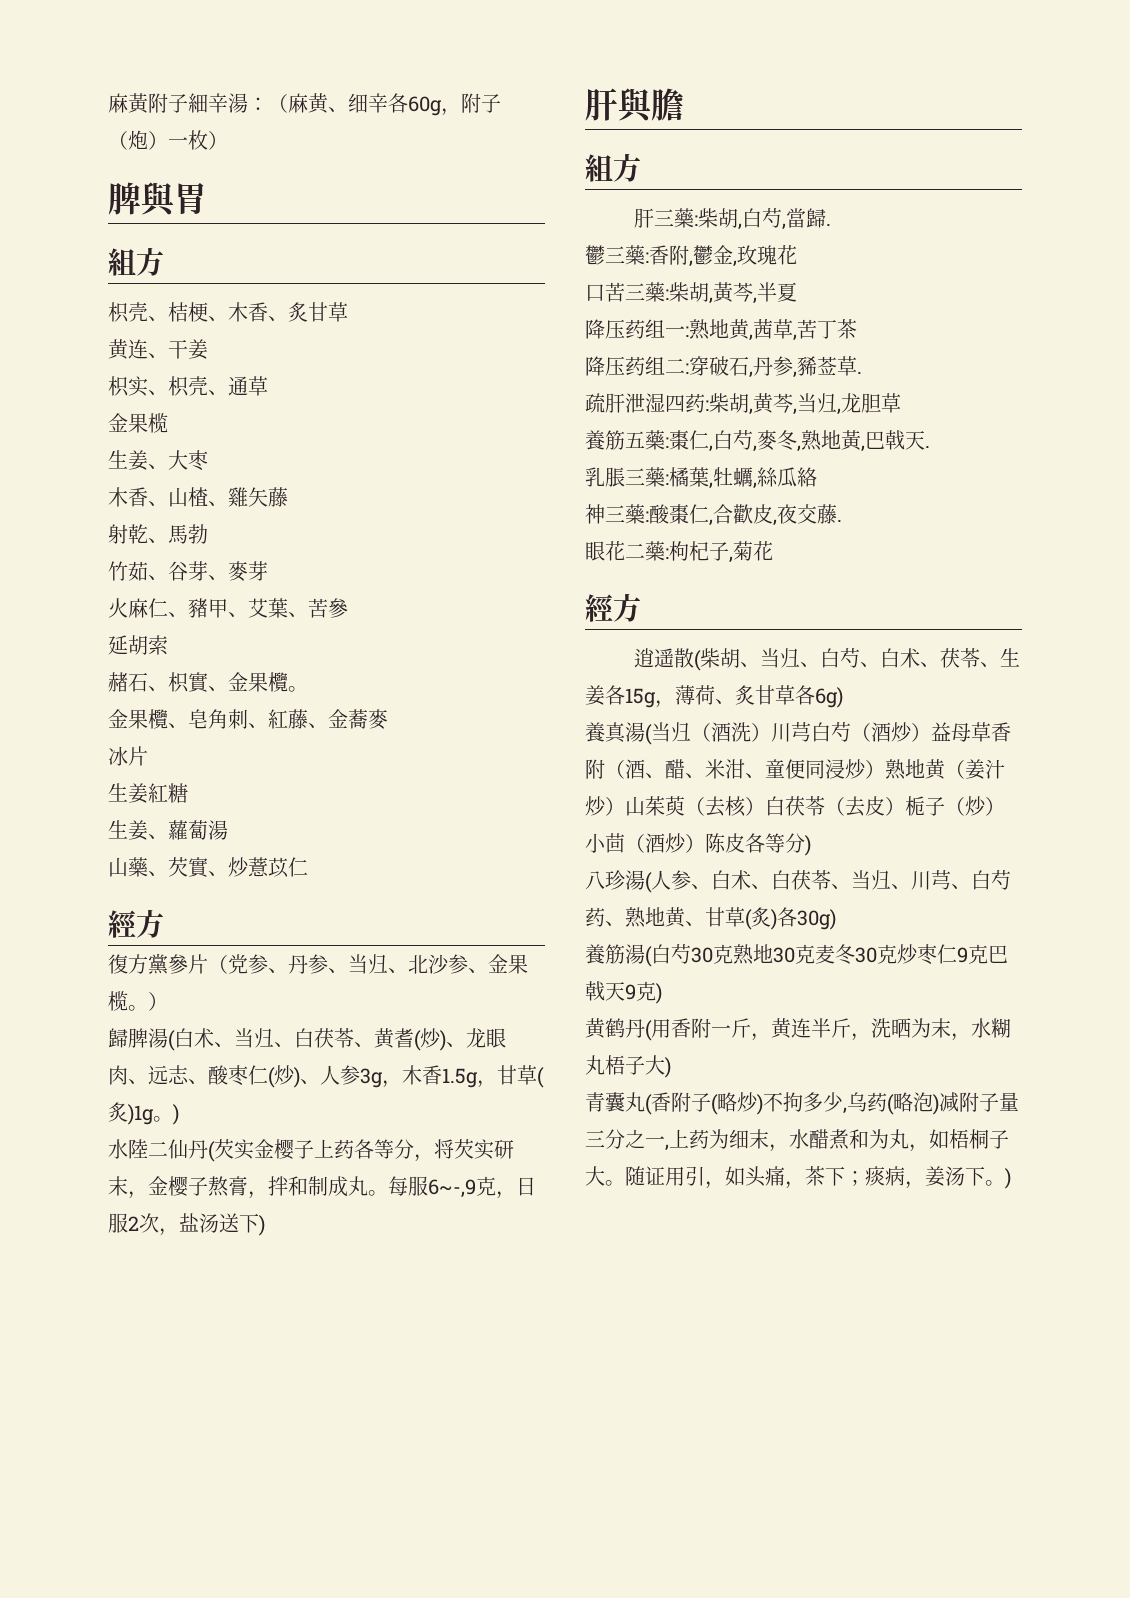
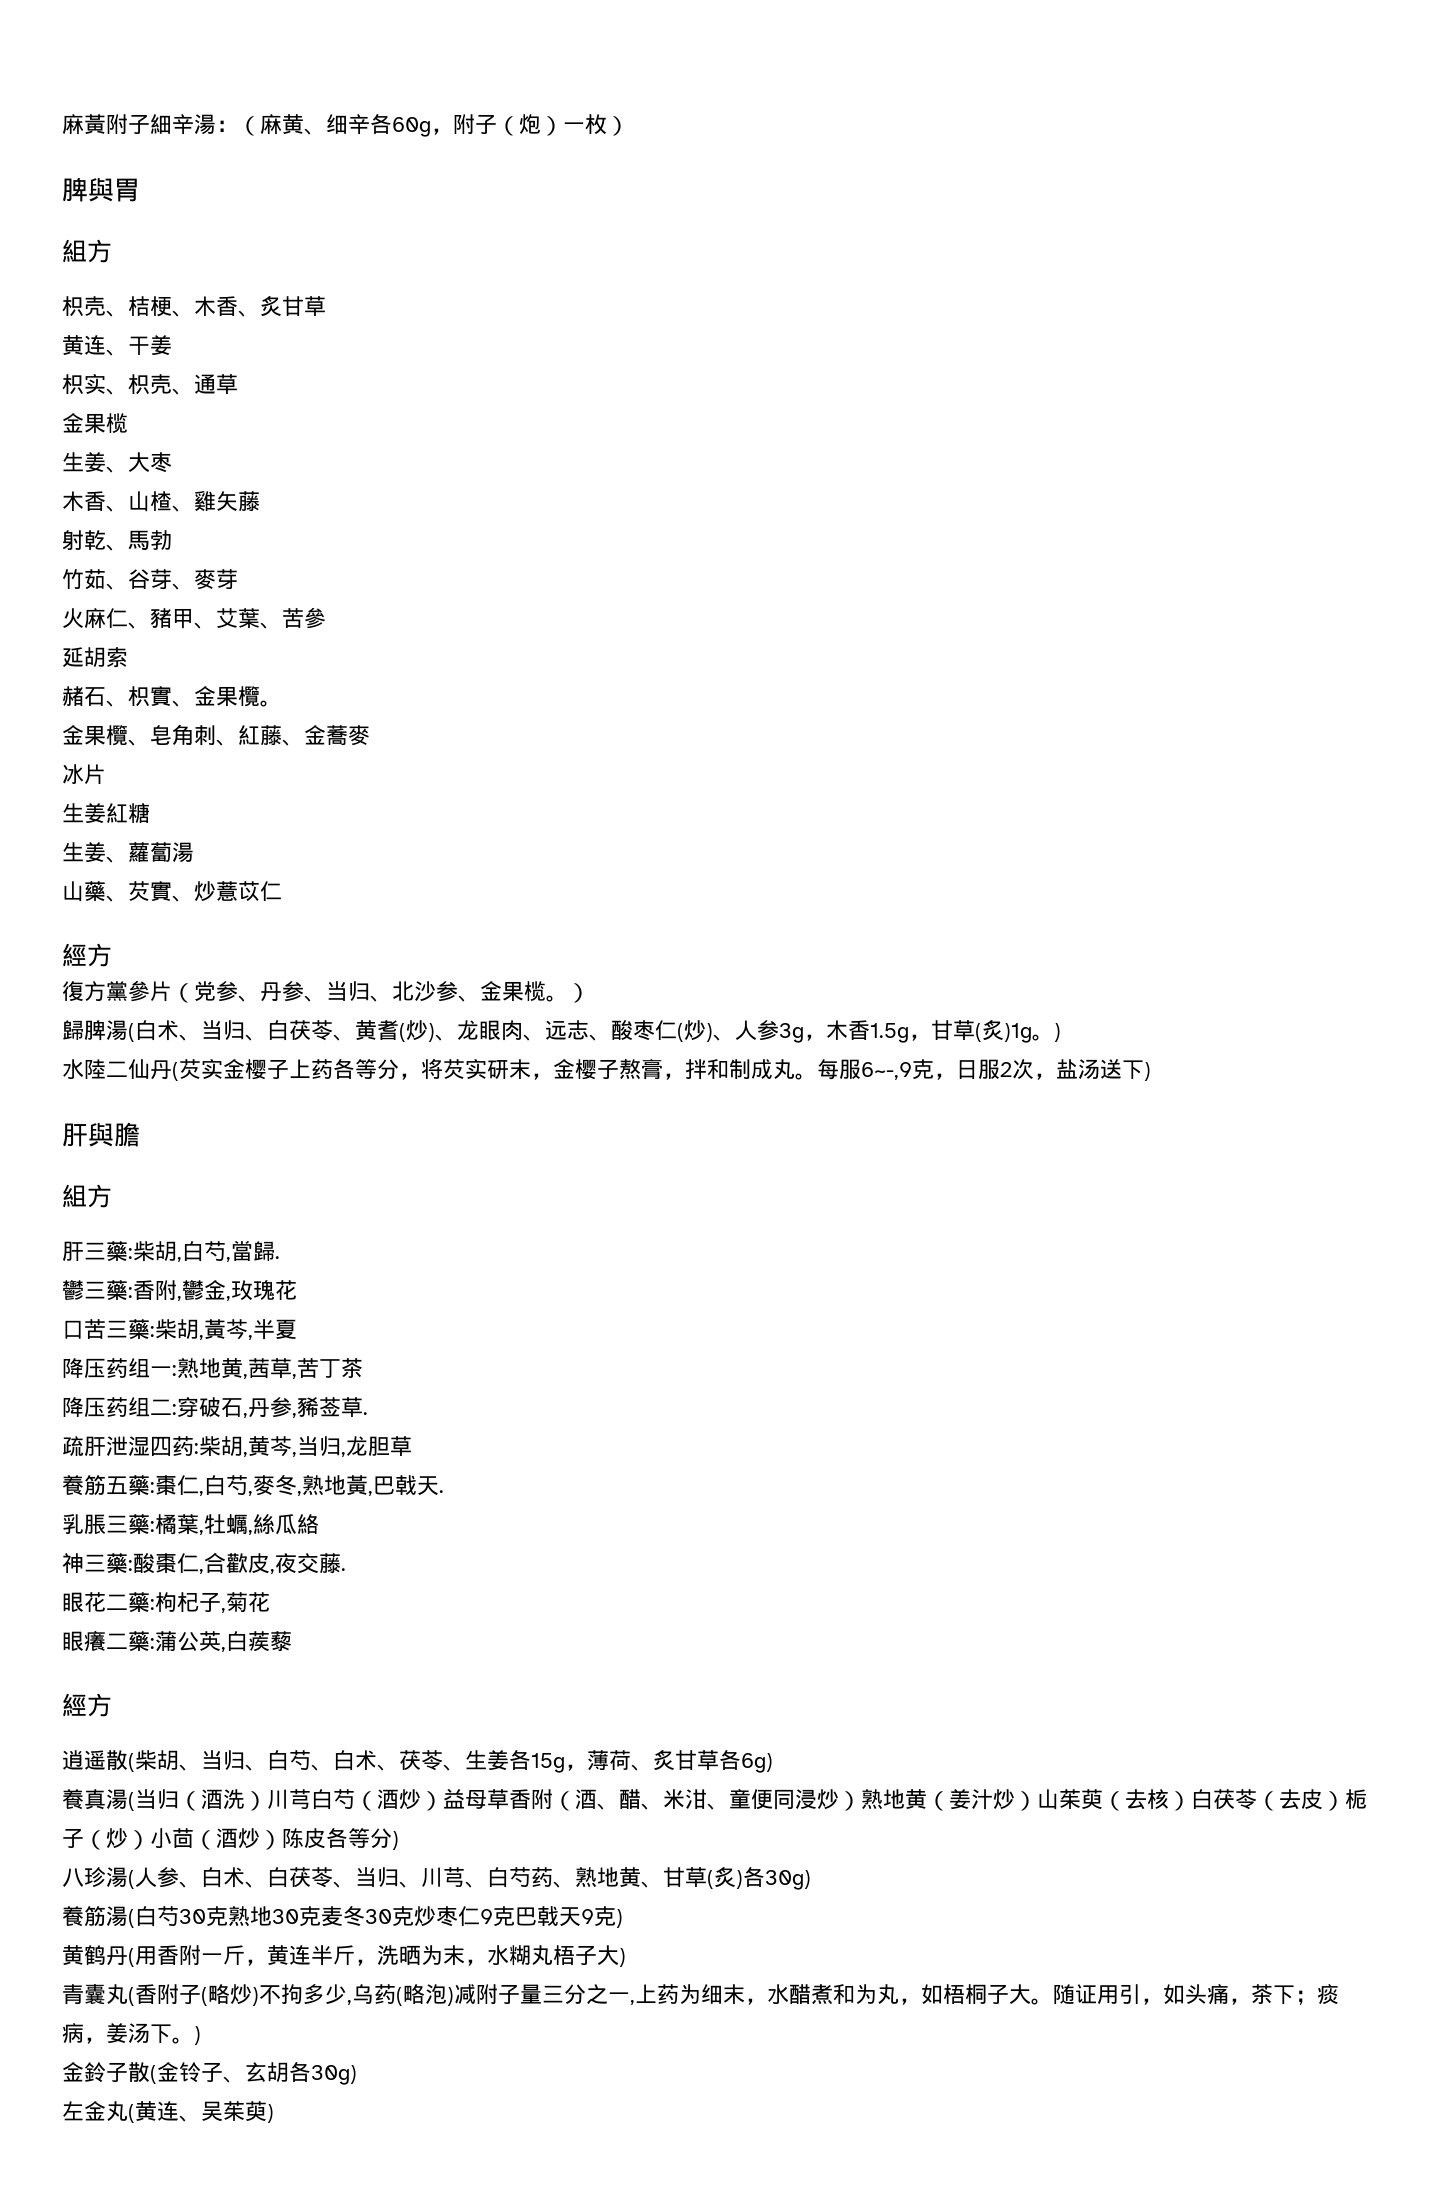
(773, 551) none -> [62,1630,292,1652] // 眼癢二藥:蒲公英,白蒺藜
(1011, 1178) none -> [62,2062,357,2085] [62,2101,274,2123] // 金鈴子散(金铃子、玄胡各30g) // 左金丸(黄连、吴茱萸)

